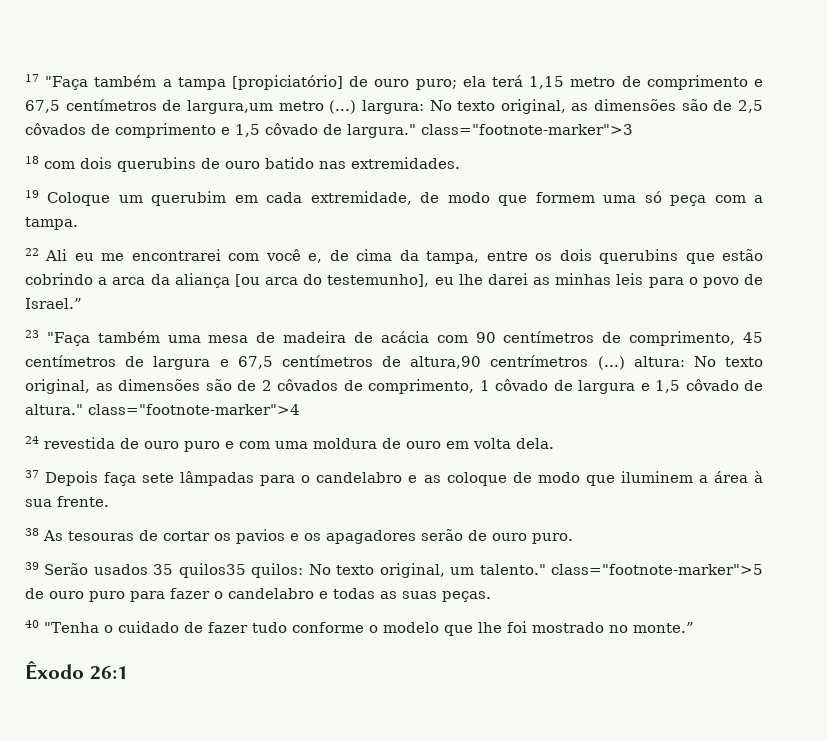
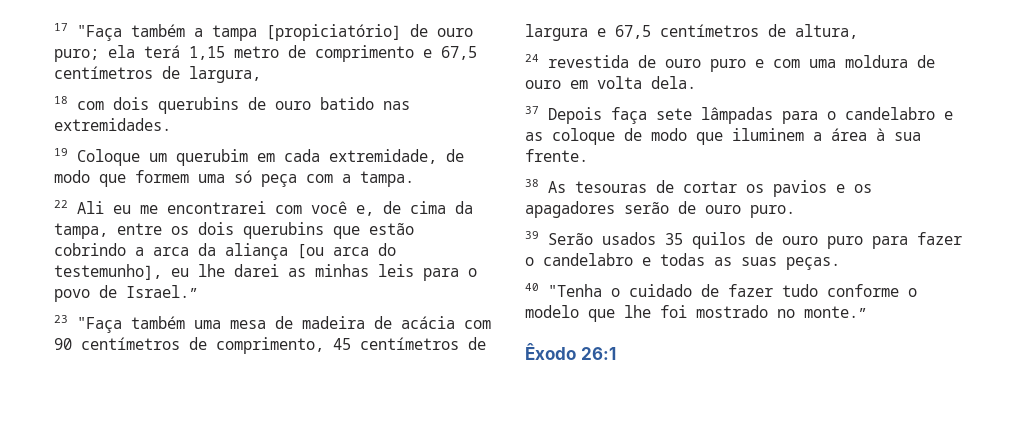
[186,99,763,114] [25,123,633,138] largura,um metro (...) largura: No texto original, as dimensões são de 2,5 côvados de comprimento e 1,5 côvado de largura." class="footnote-marker">3 -> [189,66,261,83] largura,
[410,355,763,370] [25,379,763,394] [25,404,300,415] altura,90 centrímetros (...) altura: No texto original, as dimensões são de 2 côvados de comprimento, 1 côvado de largura e 1,5 côvado de altura." class="footnote-marker">4 -> [795,24,858,39] altura,
[178,563,763,578] quilos35 quilos: No texto original, um talento." class="footnote-marker">5 -> [692,232,746,249] quilos

